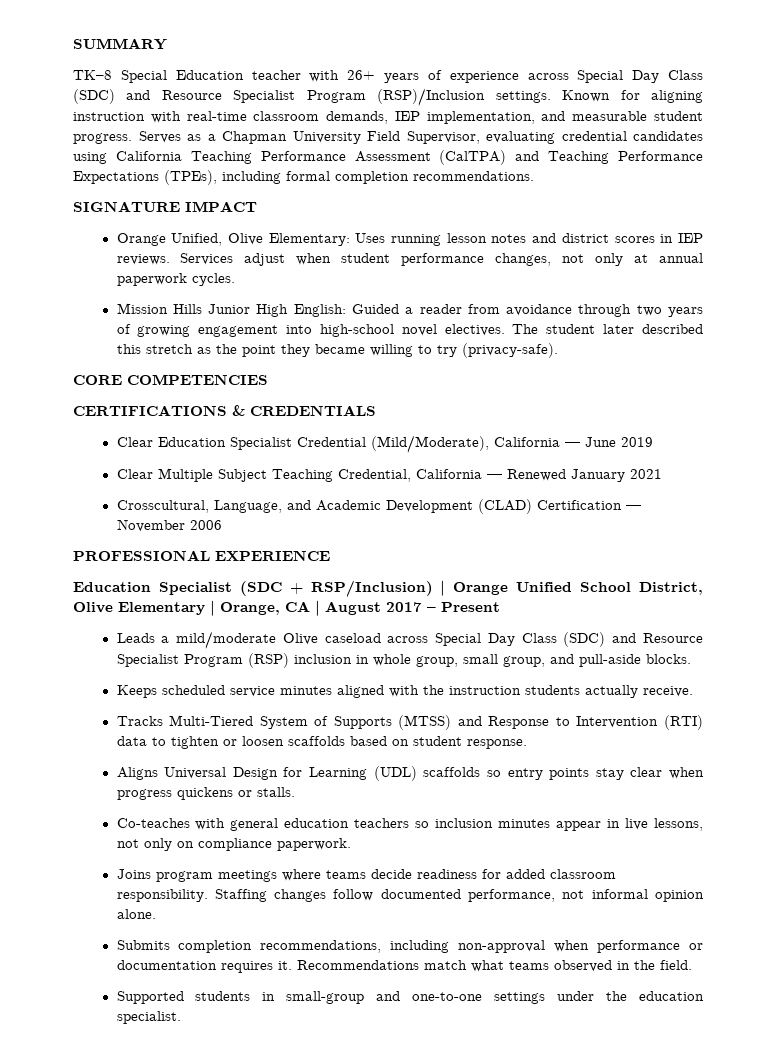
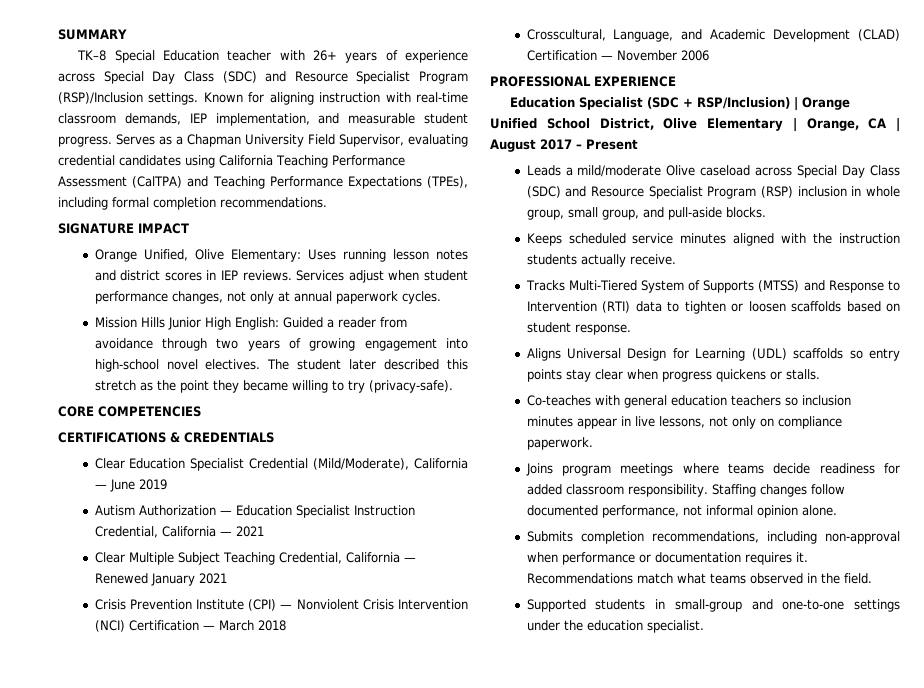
(653, 442) none -> [94,505,415,518] [94,526,264,538] // Autism Authorization — Education Specialist Instruction Credential, California — 2021
(662, 474) none -> [94,599,468,611] [94,620,286,632] // Crisis Prevention Institute (CPI) — Nonviolent Crisis Intervention (NCI) Certification — March 2018

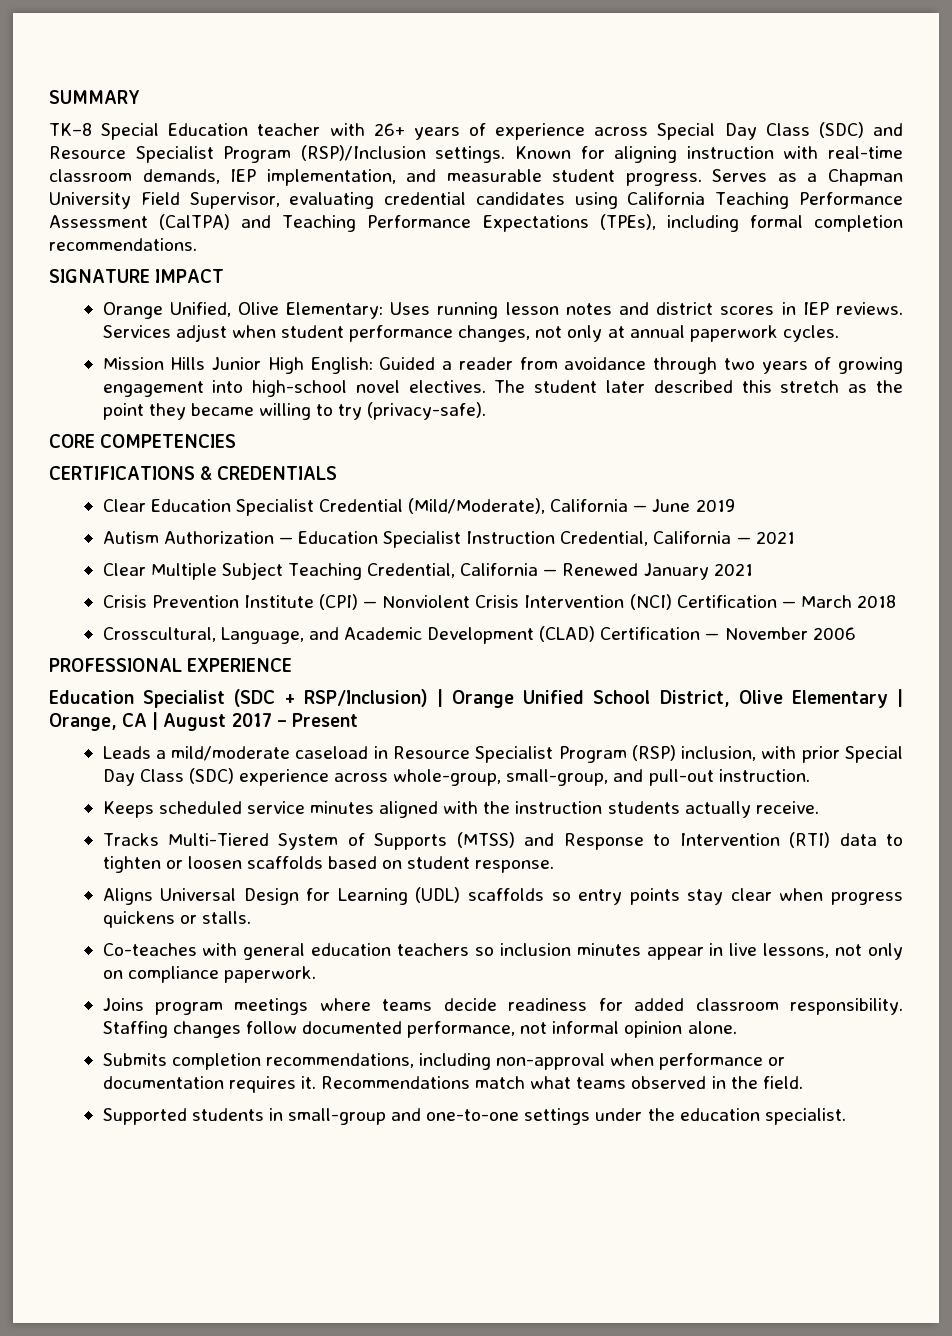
[666,165,900,178] [526,186,900,199] [526,207,766,220] Olive caseload across Special Day Class (SDC) and Resource Specialist Program (RSP) inclusion in whole group, small group, and pull-aside blocks. -> [295,745,903,763] [102,768,810,786] caseload in Resource Specialist Program (RSP) inclusion, with prior Special Day Class (SDC) experience across whole-group, small-group, and pull-out instruction.

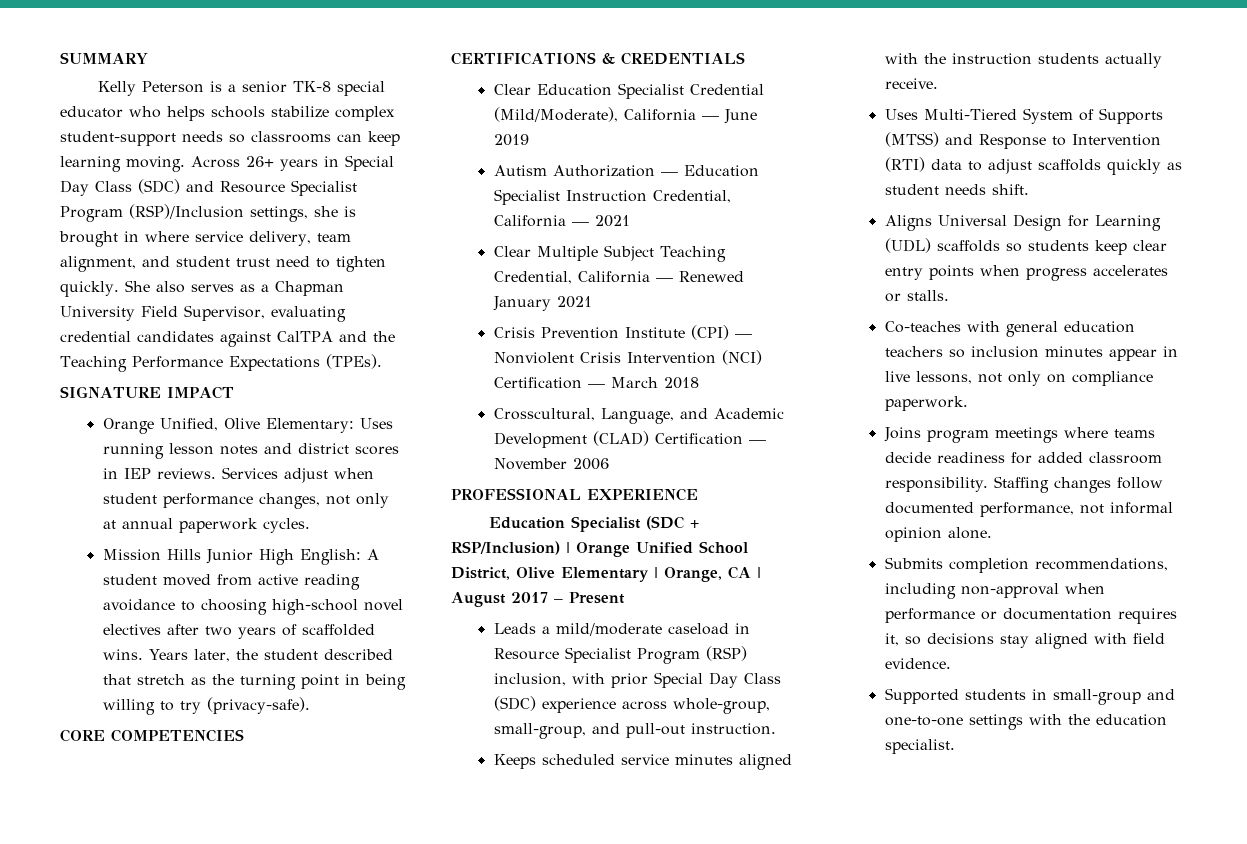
[49,123,649,140] TK–8 Special Education teacher with 26+ years of experience across -> [98,81,386,96] [60,106,395,121] [60,131,400,146] [60,156,339,172] Kelly Peterson is a senior TK-8 special educator who helps schools stabilize complex student-support needs so classrooms can keep learning moving. Across 26+ years in
[435,146,904,163] [49,169,768,186] settings. Known for aligning instruction with real-time classroom demands, IEP implementation, and measurable student progress. Serves -> [250,206,356,222] [59,231,351,247] [60,256,386,272] [60,280,234,297] settings, she is brought in where service delivery, team alignment, and student trust need to tighten quickly. She also serves
[574,192,904,209] [49,214,904,232] [49,238,197,251] using California Teaching Performance Assessment (CalTPA) and Teaching Performance Expectations (TPEs), including formal completion recommendations. -> [220,331,395,347] [60,354,382,372] against CalTPA and the Teaching Performance Expectations (TPEs).
[379,357,903,374] [102,380,903,397] [102,403,254,420] Guided a reader from avoidance through two years of growing engagement into high-school novel electives. The student later described this stretch as the point they became -> [366,549,379,560] [102,574,360,590] [102,599,403,615] [102,624,375,639] [102,649,394,662] [102,674,406,690] A student moved from active reading avoidance to choosing high-school novel electives after two years of scaffolded wins. Years later, the student described that stretch as the turning point in being
[102,833,159,846] Tracks -> [884,109,918,120] Uses
[102,856,555,873] tighten or loosen scaffolds based on student response. -> [987,159,1182,175] [884,184,1029,195] adjust scaffolds quickly as student needs shift.
[578,888,772,905] entry points stay clear -> [1027,240,1167,255] [884,265,974,280] students keep clear entry points
[102,911,175,928] quickens -> [1092,265,1168,276] accelerates
[300,1076,803,1089] it. Recommendations match what teams observed in the field. -> [884,633,1165,649] [884,658,951,669] it, so decisions stay aligned with field evidence.
[595,1108,643,1121] under -> [1028,714,1062,725] with

